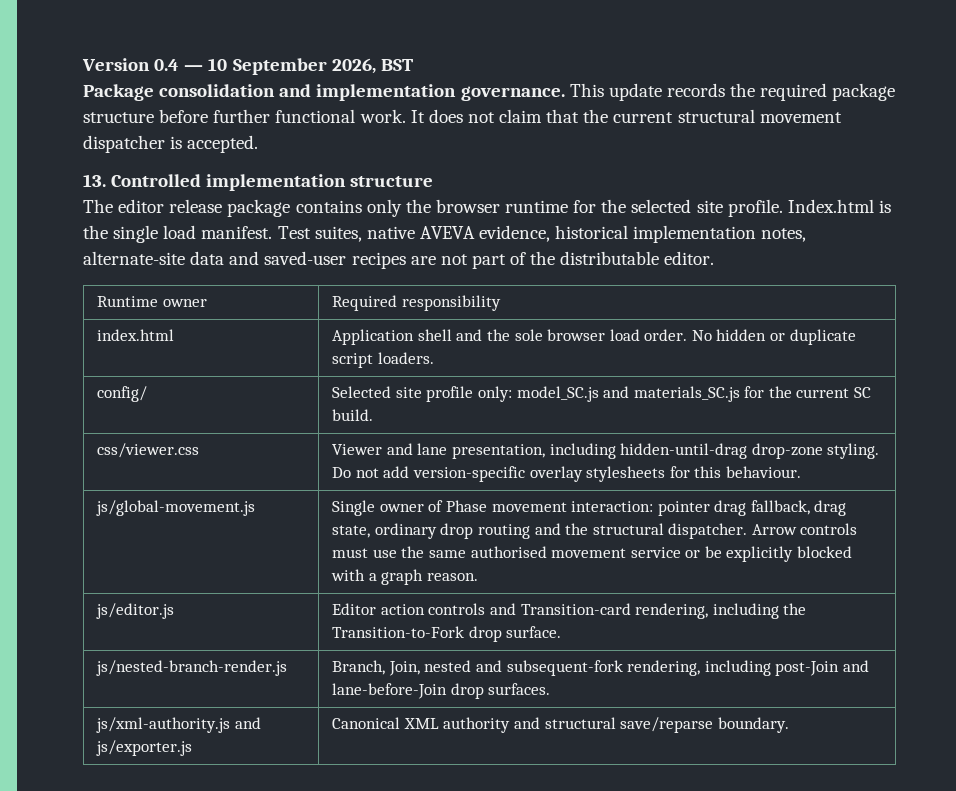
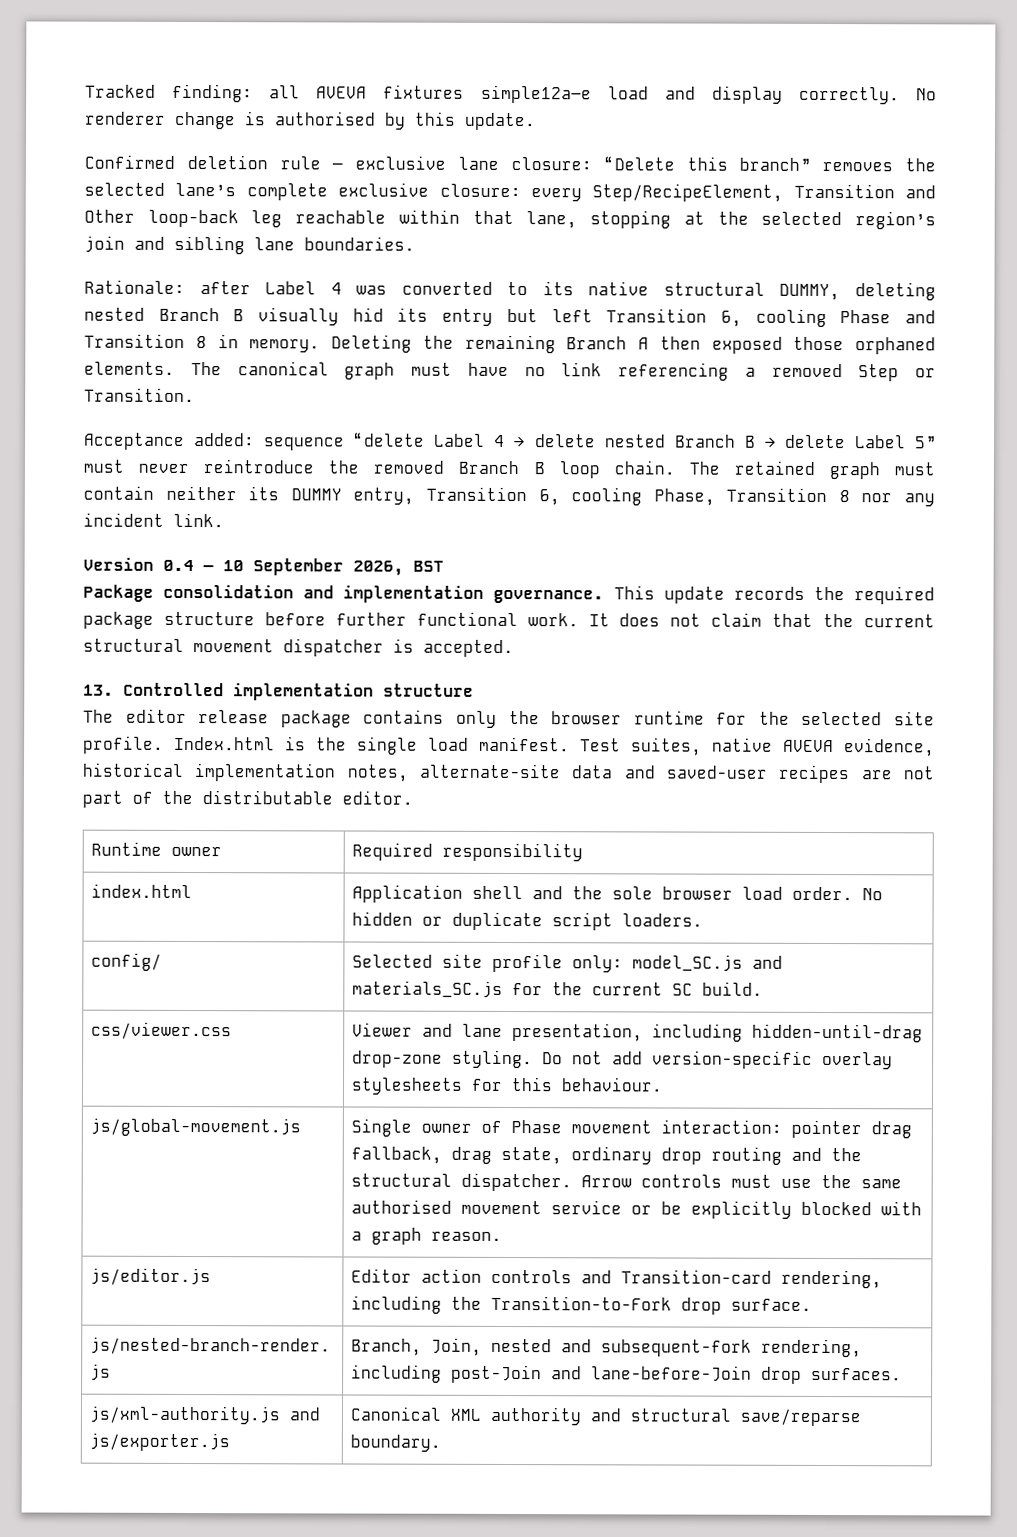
(82, 64) none -> [85,83,938,105] [85,111,536,131] [84,154,937,172] [84,182,936,202] [84,209,937,230] [84,235,415,255] [84,279,936,301] [84,307,937,327] [84,333,936,355] [84,361,936,382] [84,387,195,403] [83,432,936,451] [83,459,936,480] [83,485,936,507] [83,512,224,528] Tracked finding: all AVEVA fixtures simple12a–e load and display correctly. No renderer change is authorised by this update. // Confirmed deletion rule — exclusive lane closure: “Delete this branch” removes the selected lane’s complete exclusive closure: every Step/RecipeElement, Transition and Other loop-back leg reachable within that lane, stopping at the selected region’s join and sibling lane boundaries. // Rationale: after Label 4 was converted to its native structural DUMMY, deleting nested Branch B visually hid its entry but left Transition 6, cooling Phase and Transition 8 in memory. Deleting the remaining Branch A then exposed those orphaned elements. The canonical graph must have no link referencing a removed Step or Transition. // Acceptance added: sequence “delete Label 4 → delete nested Branch B → delete Label 5” must never reintroduce the removed Branch B loop chain. The retained graph must contain neither its DUMMY entry, Transition 6, cooling Phase, Transition 8 nor any incident link. //

